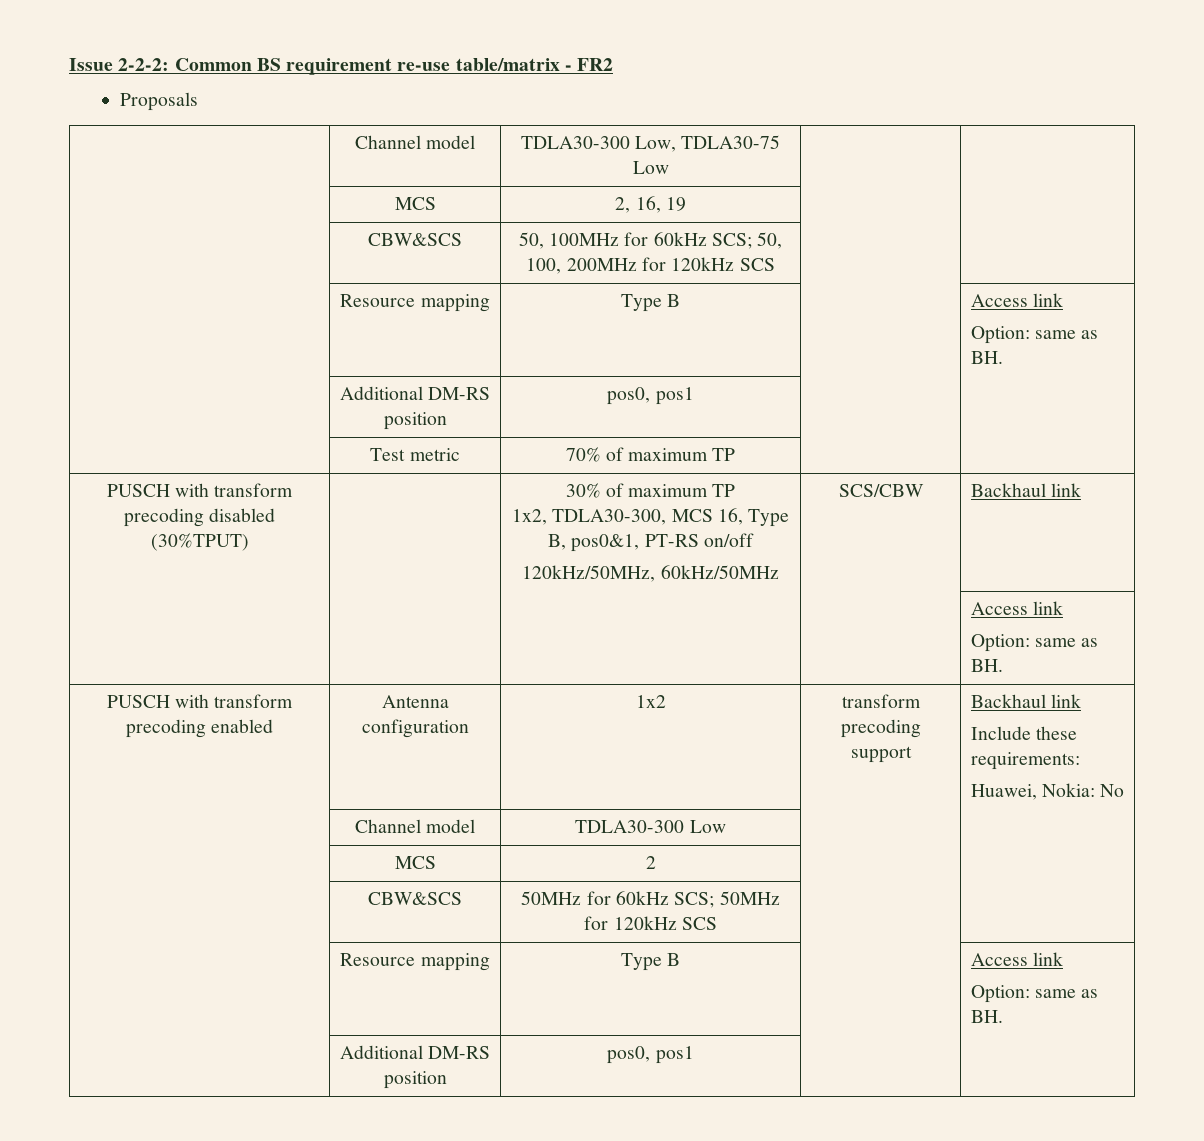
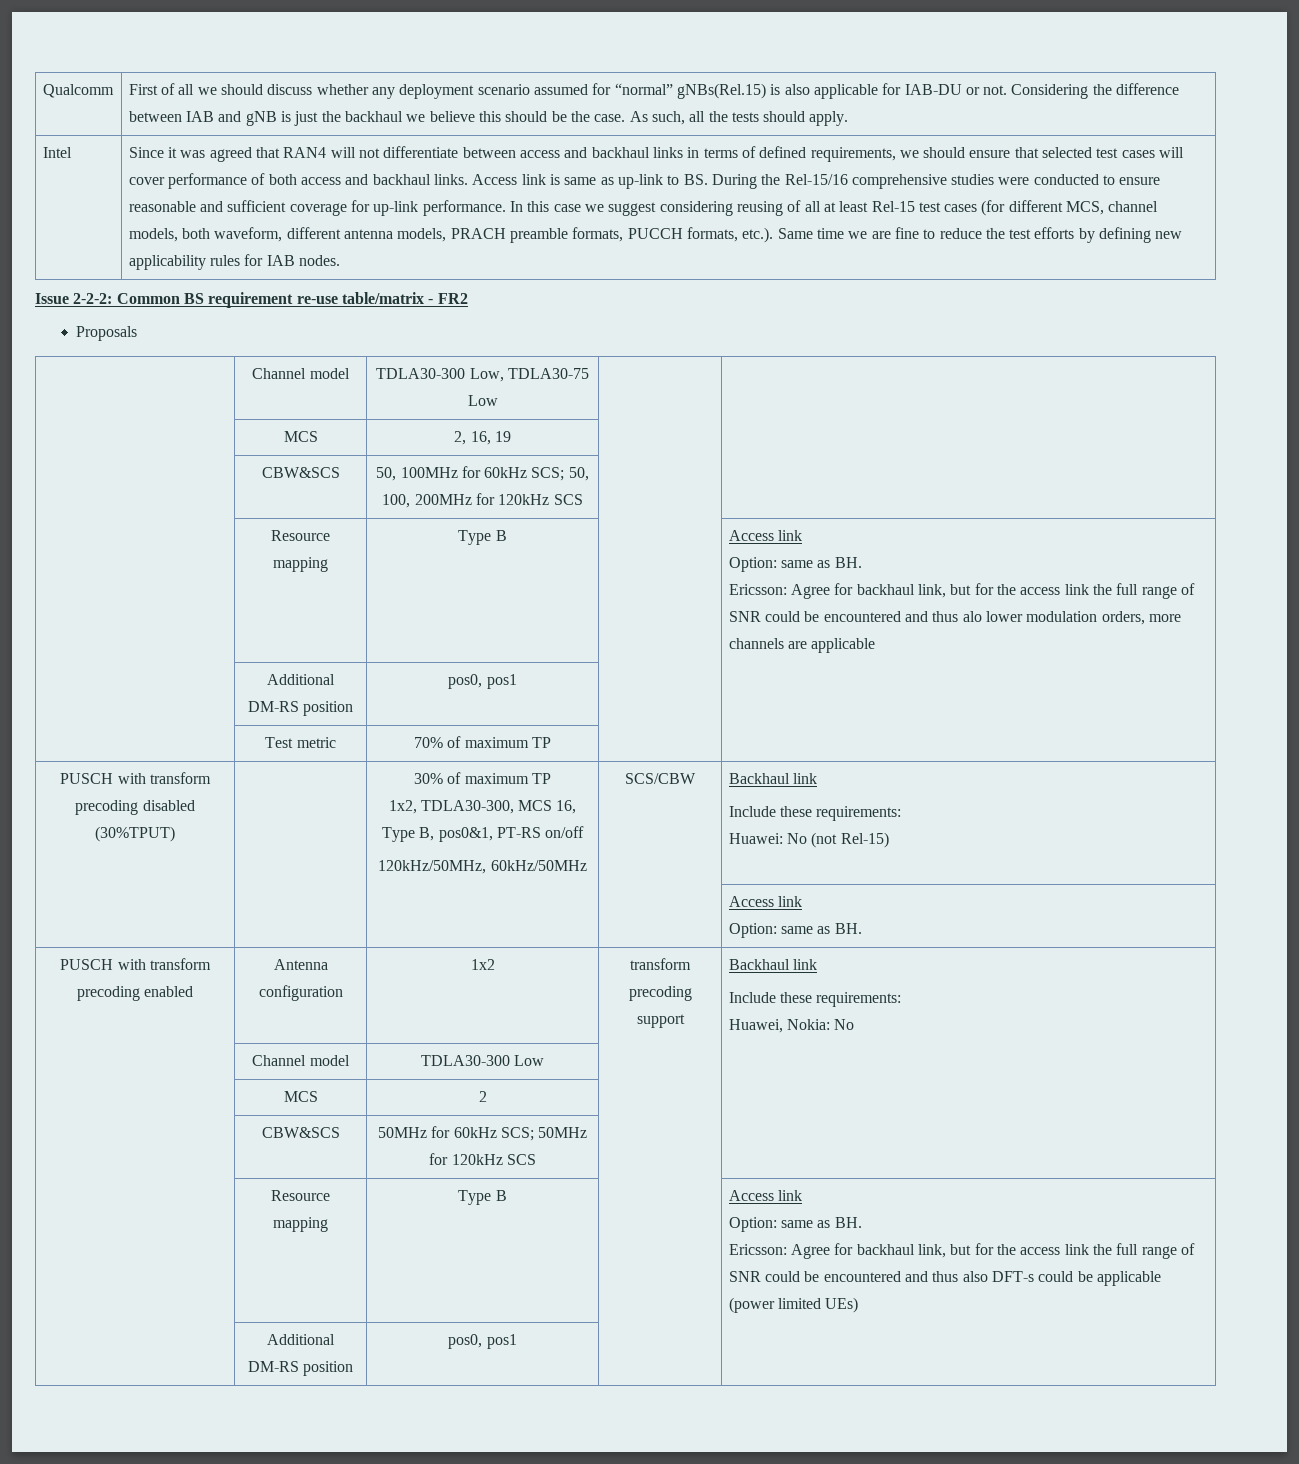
(69, 64) none -> [42,84,114,98] [128,83,1180,99] [128,111,849,126] [42,147,72,158] [128,146,1185,162] [128,173,1161,189] [128,200,1159,216] [128,227,1183,243] [128,254,341,270] Qualcomm | First of all we should discuss whether any deployment scenario assumed for “normal” gNBs(Rel.15) is also applicable for IAB-DU or not. Considering the difference between IAB and gNB is just the backhaul we believe this should be the case. As such, all the tests should apply. // Intel | Since it was agreed that RAN4 will not differentiate between access and backhaul links in terms of defined requirements, we should ensure that selected test cases will cover performance of both access and backhaul links. Access link is same as up-link to BS. During the Rel-15/16 comprehensive studies were conducted to ensure reasonable and sufficient coverage for up-link performance. In this case we suggest considering reusing of all at least Rel-15 test cases (for different MCS, channel models, both waveform, different antenna models, PRACH preamble formats, PUCCH formats, etc.). Same time we are fine to reduce the test efforts by defining new applicability rules for IAB nodes. //
(1003, 357) none -> [728,583,1195,599] [728,611,1181,625] [728,638,876,653] // Ericsson: Agree for backhaul link, but for the access link the full range of SNR could be encountered and thus alo lower modulation orders, more channels are applicable
(1081, 490) none -> [728,806,902,821] [728,832,889,848] // Include these requirements: // Huawei: No (not Rel-15)
(1003, 1016) none -> [728,1243,1195,1259] [728,1271,1161,1286] [728,1297,859,1313] // Ericsson: Agree for backhaul link, but for the access link the full range of SNR could be encountered and thus also DFT-s could be applicable (power limited UEs)

